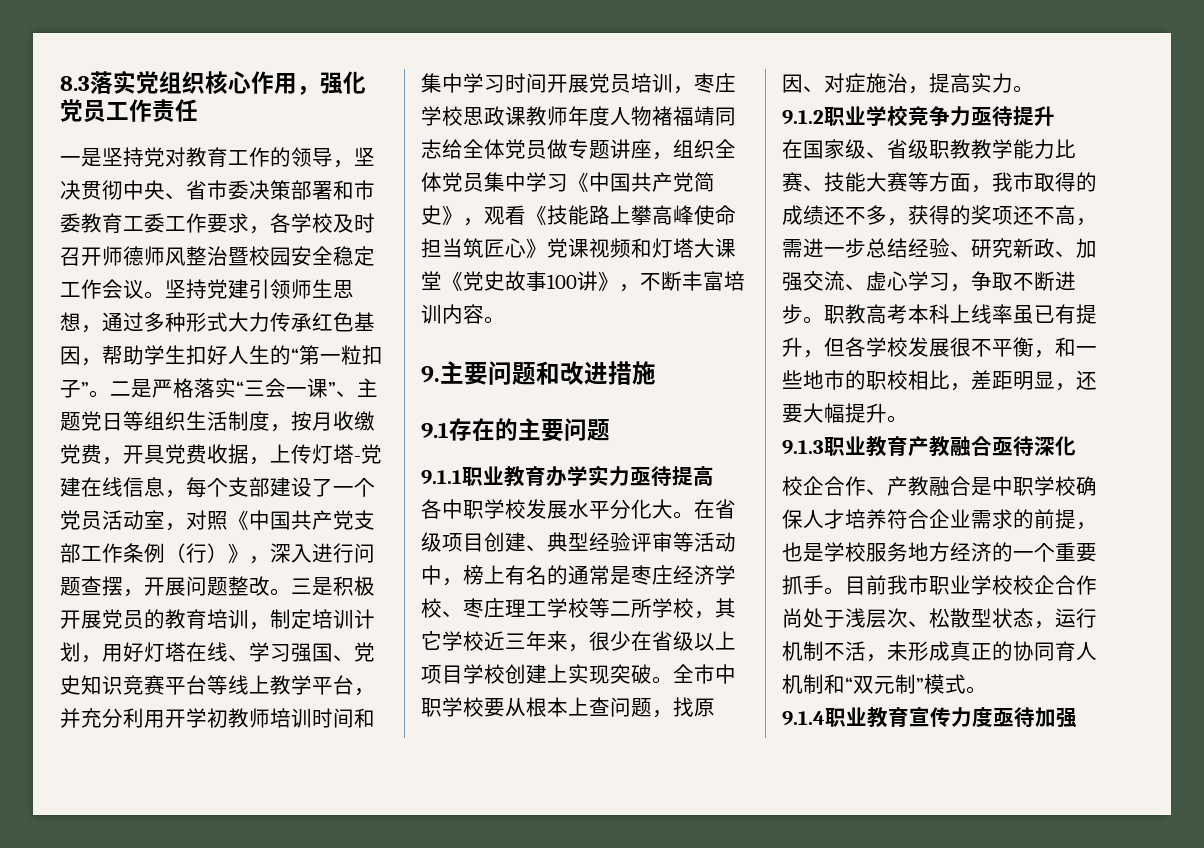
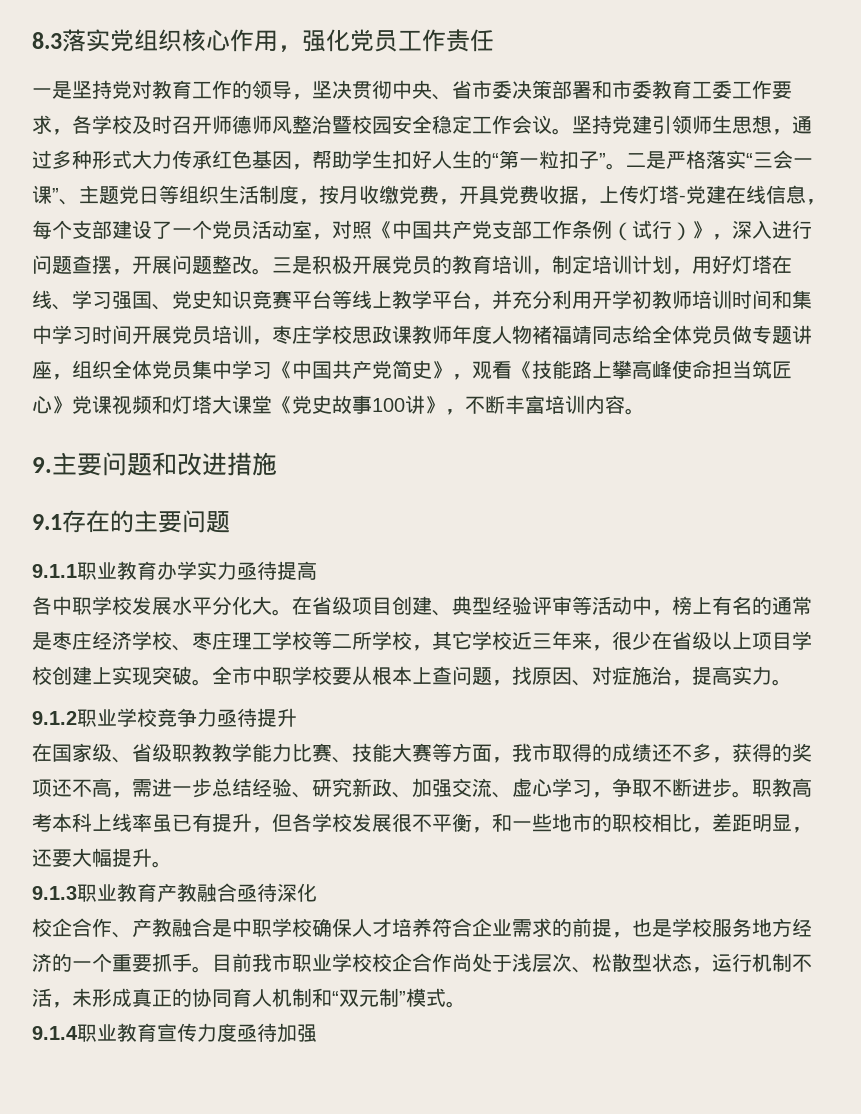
(186, 553) none -> [632,220,652,239] 试

